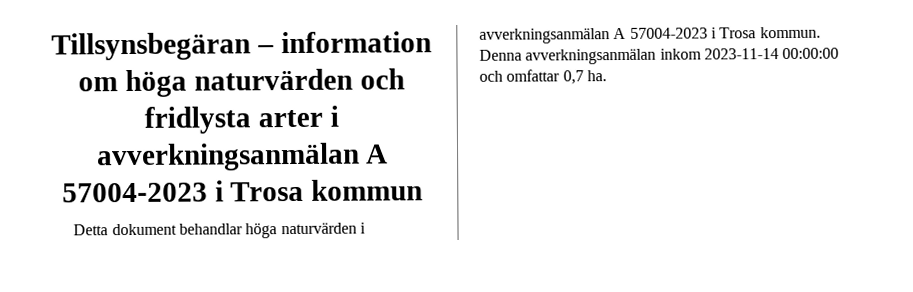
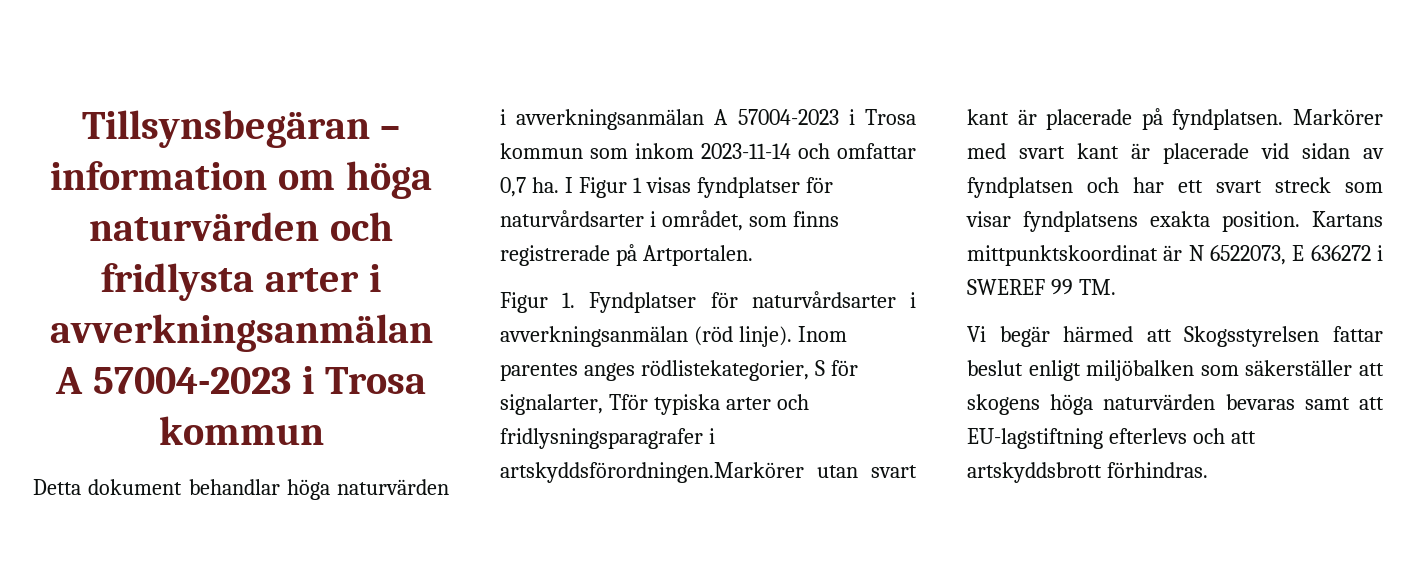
[759,26,821,39] [479,48,657,65] kommun. Denna avverkningsanmälan -> [500,143,628,159] kommun som
[782,47,840,60] 00:00:00 -> (791, 151) none
(607, 76) none -> [564,177,833,198] [500,210,839,231] [500,244,753,266] [500,291,916,313] [500,326,847,347] [500,360,858,381] [500,394,809,415] [500,428,715,449] [500,462,917,483] [967,108,1383,130] [967,143,1384,164] [967,177,1383,198] [966,211,1383,232] [967,245,1383,266] [967,279,1116,295] [967,326,1383,347] [967,360,1384,381] [967,394,1384,415] [967,428,1256,449] [967,462,1208,483] I Figur 1 visas fyndplatser för naturvårdsarter i området, som finns registrerade på Artportalen. // Figur 1. Fyndplatser för naturvårdsarter i avverkningsanmälan (röd linje). Inom parentes anges rödlistekategorier, S för signalarter, Tför typiska arter och fridlysningsparagrafer i artskyddsförordningen.Markörer utan svart kant är placerade på fyndplatsen. Markörer med svart kant är placerade vid sidan av fyndplatsen och har ett svart streck som visar fyndplatsens exakta position. Kartans mittpunktskoordinat är N 6522073, E 636272 i SWEREF 99 TM. // Vi begär härmed att Skogsstyrelsen fattar beslut enligt miljöbalken som säkerställer att skogens höga naturvärden bevaras samt att EU-lagstiftning efterlevs och att artskyddsbrott förhindras.

